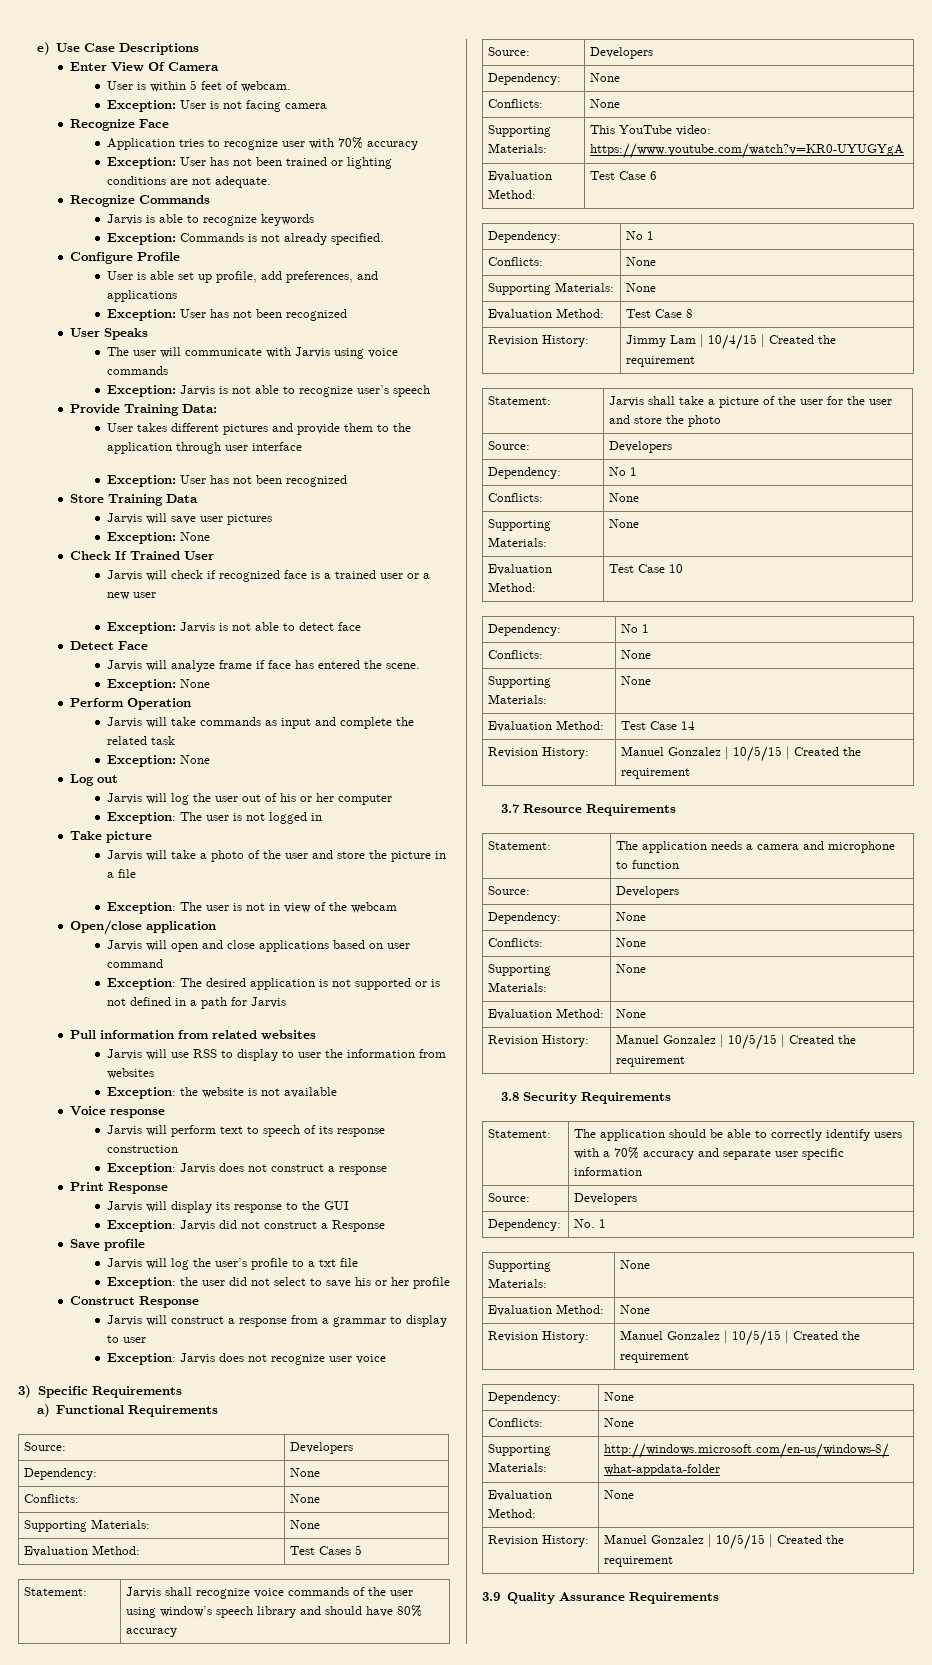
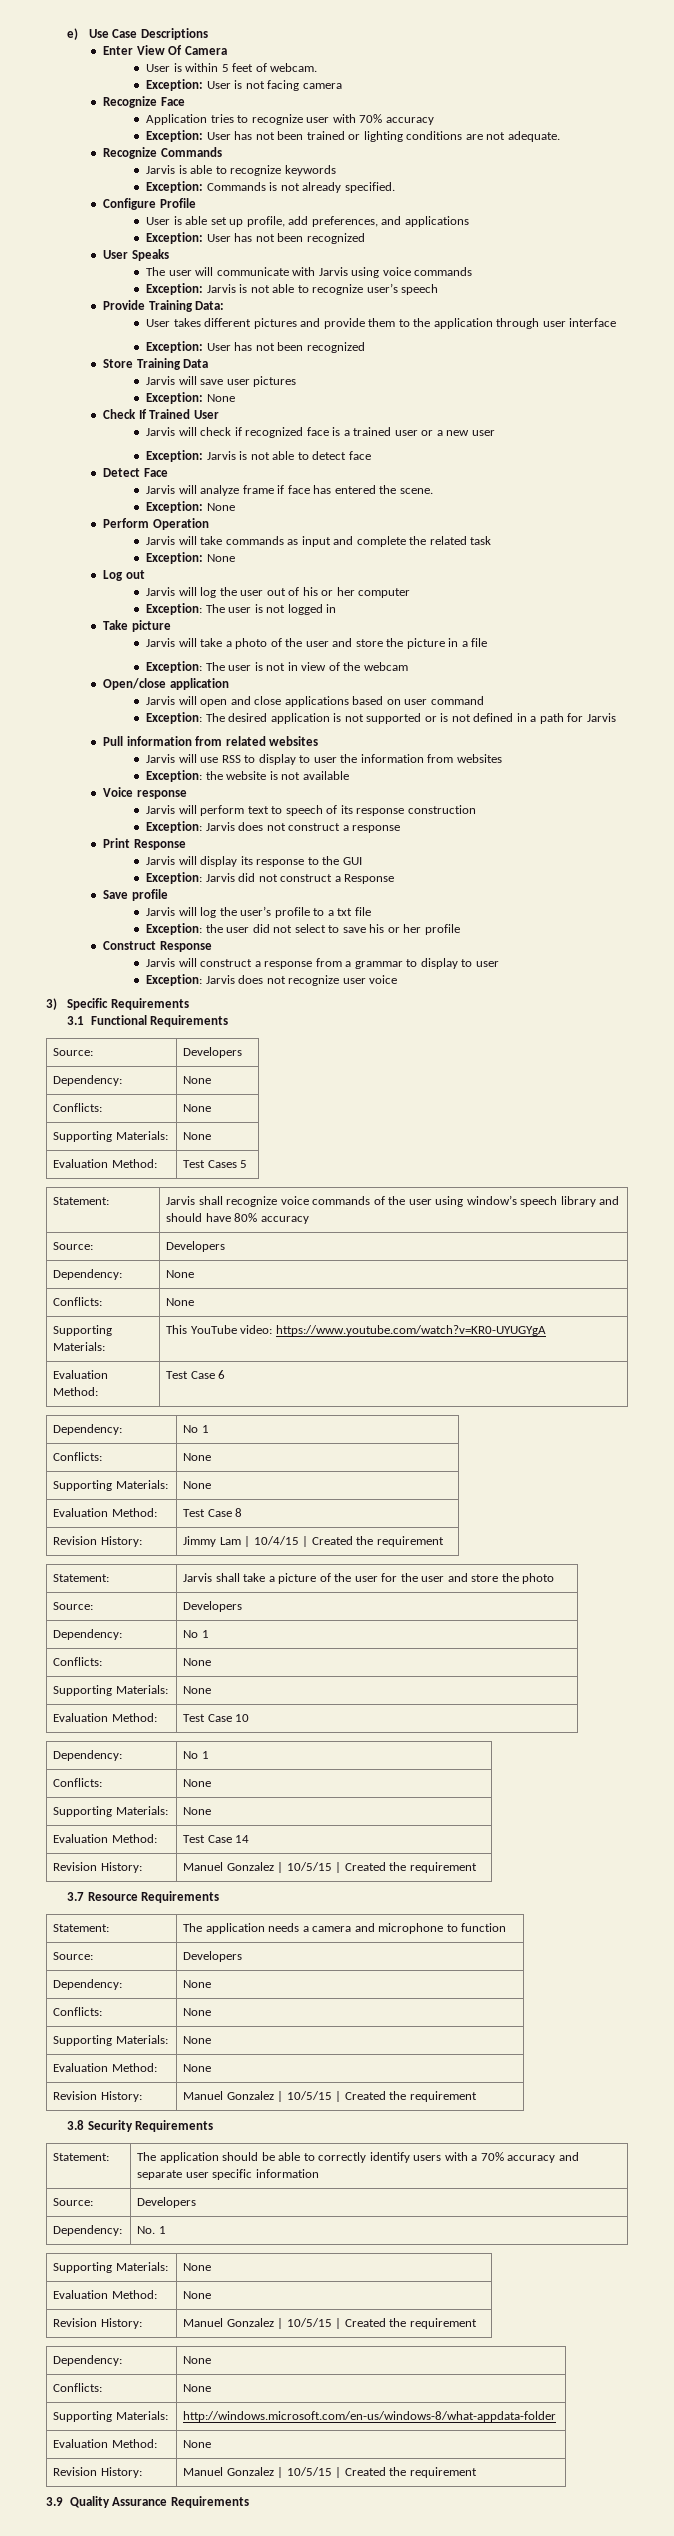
[36,1404,50,1417] a) -> [67,1016,85,1025] 3.1

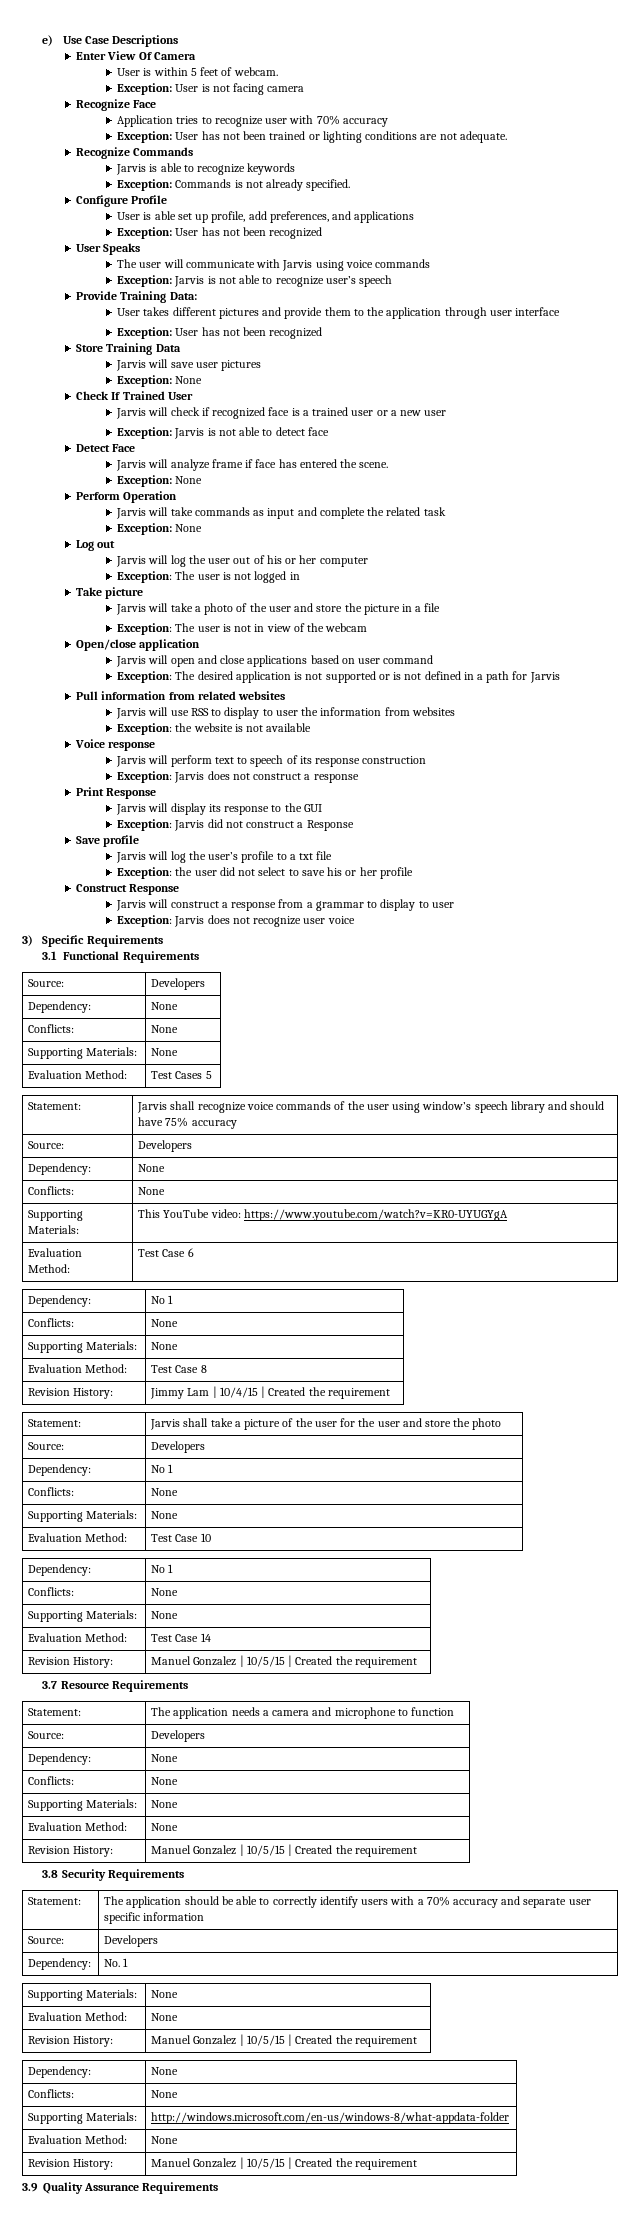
[234,1213,258,1222] 80% -> [165,1117,189,1127] 75%

